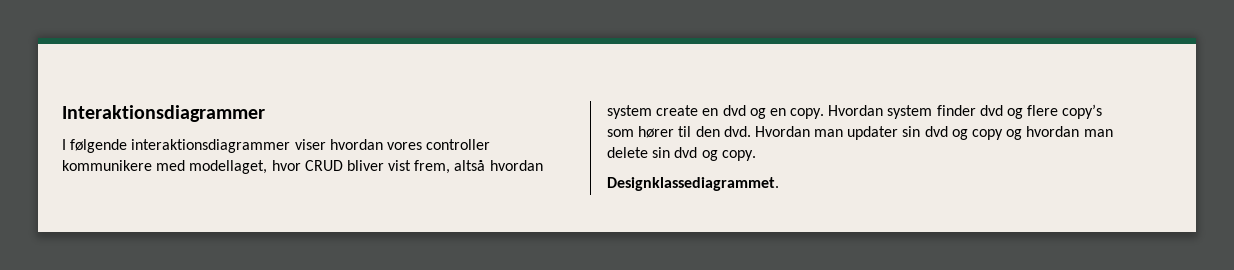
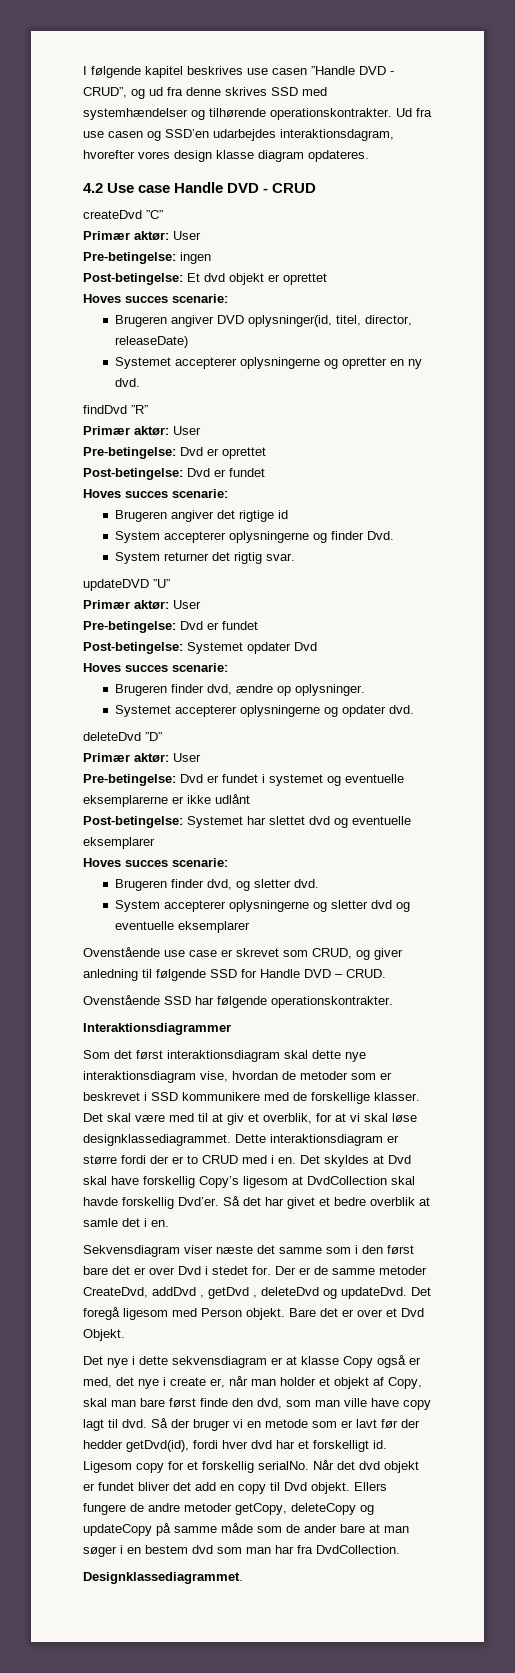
[62,105,265,122] [62,139,491,153] [62,160,543,174] [607,104,1103,119] [607,126,1113,140] [607,147,756,161] Interaktionsdiagrammer // I følgende interaktionsdiagrammer viser hvordan vores controller kommunikere med modellaget, hvor CRUD bliver vist frem, altså hvordan system create en dvd og en copy. Hvordan system finder dvd og flere copy’s som hører til den dvd. Hvordan man updater sin dvd og copy og hvordan man delete sin dvd og copy. -> [83,66,394,78] [83,87,327,99] [83,108,432,120] [83,129,394,141] [83,150,369,162] [83,182,317,193] [83,210,163,219] [83,231,201,240] [83,252,211,264] [83,273,327,285] [83,294,228,303] [114,315,412,327] [114,336,188,348] [114,357,422,369] [114,378,140,387] [83,405,148,414] [83,426,201,435] [83,447,266,459] [83,468,265,480] [83,489,228,498] [114,510,288,522] [114,531,394,543] [114,552,295,564] [83,579,170,591] [83,600,201,609] [83,621,258,633] [83,642,317,654] [83,663,228,672] [114,684,365,696] [114,705,414,717] [83,732,162,741] [83,753,201,762] [83,774,404,786] [83,794,250,807] [83,816,411,828] [83,837,155,849] [83,858,228,867] [114,879,319,891] [114,900,410,912] [114,921,250,933] [83,947,403,960] [83,969,386,981] [83,995,393,1008] [83,1023,231,1035] [83,1050,366,1062] [83,1071,392,1083] [83,1092,420,1104] [83,1113,417,1125] [83,1134,399,1146] [83,1155,411,1167] [83,1176,415,1188] [83,1196,430,1209] [83,1218,169,1227] [83,1245,414,1257] [83,1266,427,1275] [83,1287,431,1299] [83,1307,424,1320] [83,1329,125,1341] [83,1355,421,1368] [83,1376,422,1389] [83,1398,431,1410] [83,1418,420,1431] [83,1440,387,1452] [83,1460,419,1473] [83,1482,387,1494] [83,1503,374,1515] [83,1523,409,1536] [83,1545,400,1557] I følgende kapitel beskrives use casen ”Handle DVD - CRUD”, og ud fra denne skrives SSD med systemhændelser og tilhørende operationskontrakter. Ud fra use casen og SSD’en udarbejdes interaktionsdagram, hvorefter vores design klasse diagram opdateres. // 4.2 Use case Handle DVD - CRUD // createDvd ”C” // Primær aktør: User // Pre-betingelse: ingen // Post-betingelse: Et dvd objekt er oprettet // Hoves succes scenarie: // Brugeren angiver DVD oplysninger(id, titel, director, releaseDate) // Systemet accepterer oplysningerne og opretter en ny dvd. // findDvd ”R” // Primær aktør: User // Pre-betingelse: Dvd er oprettet // Post-betingelse: Dvd er fundet // Hoves succes scenarie: // Brugeren angiver det rigtige id // System accepterer oplysningerne og finder Dvd. // System returner det rigtig svar. // updateDVD ”U” // Primær aktør: User // Pre-betingelse: Dvd er fundet // Post-betingelse: Systemet opdater Dvd // Hoves succes scenarie: // Brugeren finder dvd, ændre op oplysninger. // Systemet accepterer oplysningerne og opdater dvd. // deleteDvd ”D” // Primær aktør: User // Pre-betingelse: Dvd er fundet i systemet og eventuelle eksemplarerne er ikke udlånt // Post-betingelse: Systemet har slettet dvd og eventuelle eksemplarer // Hoves succes scenarie: // Brugeren finder dvd, og sletter dvd. // System accepterer oplysningerne og sletter dvd og eventuelle eksemplarer // Ovenstående use case er skrevet som CRUD, og giver anledning til følgende SSD for Handle DVD – CRUD. // Ovenstående SSD har følgende operationskontrakter. // Interaktionsdiagrammer // Som det først interaktionsdiagram skal dette nye interaktionsdiagram vise, hvordan de metoder som er beskrevet i SSD kommunikere med de forskellige klasser. Det skal være med til at giv et overblik, for at vi skal løse designklassediagrammet. Dette interaktionsdiagram er større fordi der er to CRUD med i en. Det skyldes at Dvd skal have forskellig Copy’s ligesom at DvdCollection skal havde forskellig Dvd’er. Så det har givet et bedre overblik at samle det i en. // Sekvensdiagram viser næste det samme som i den først bare det er over Dvd i stedet for. Der er de samme metoder CreateDvd, addDvd , getDvd , deleteDvd og updateDvd. Det foregå ligesom med Person objekt. Bare det er over et Dvd Objekt. // Det nye i dette sekvensdiagram er at klasse Copy også er med, det nye i create er, når man holder et objekt af Copy, skal man bare først finde den dvd, som man ville have copy lagt til dvd. Så der bruger vi en metode som er lavt før der hedder getDvd(id), fordi hver dvd har et forskelligt id. Ligesom copy for et forskellig serialNo. Når det dvd objekt er fundet bliver det add en copy til Dvd objekt. Ellers fungere de andre metoder getCopy, deleteCopy og updateCopy på samme måde som de ander bare at man søger i en bestem dvd som man har fra DvdCollection.

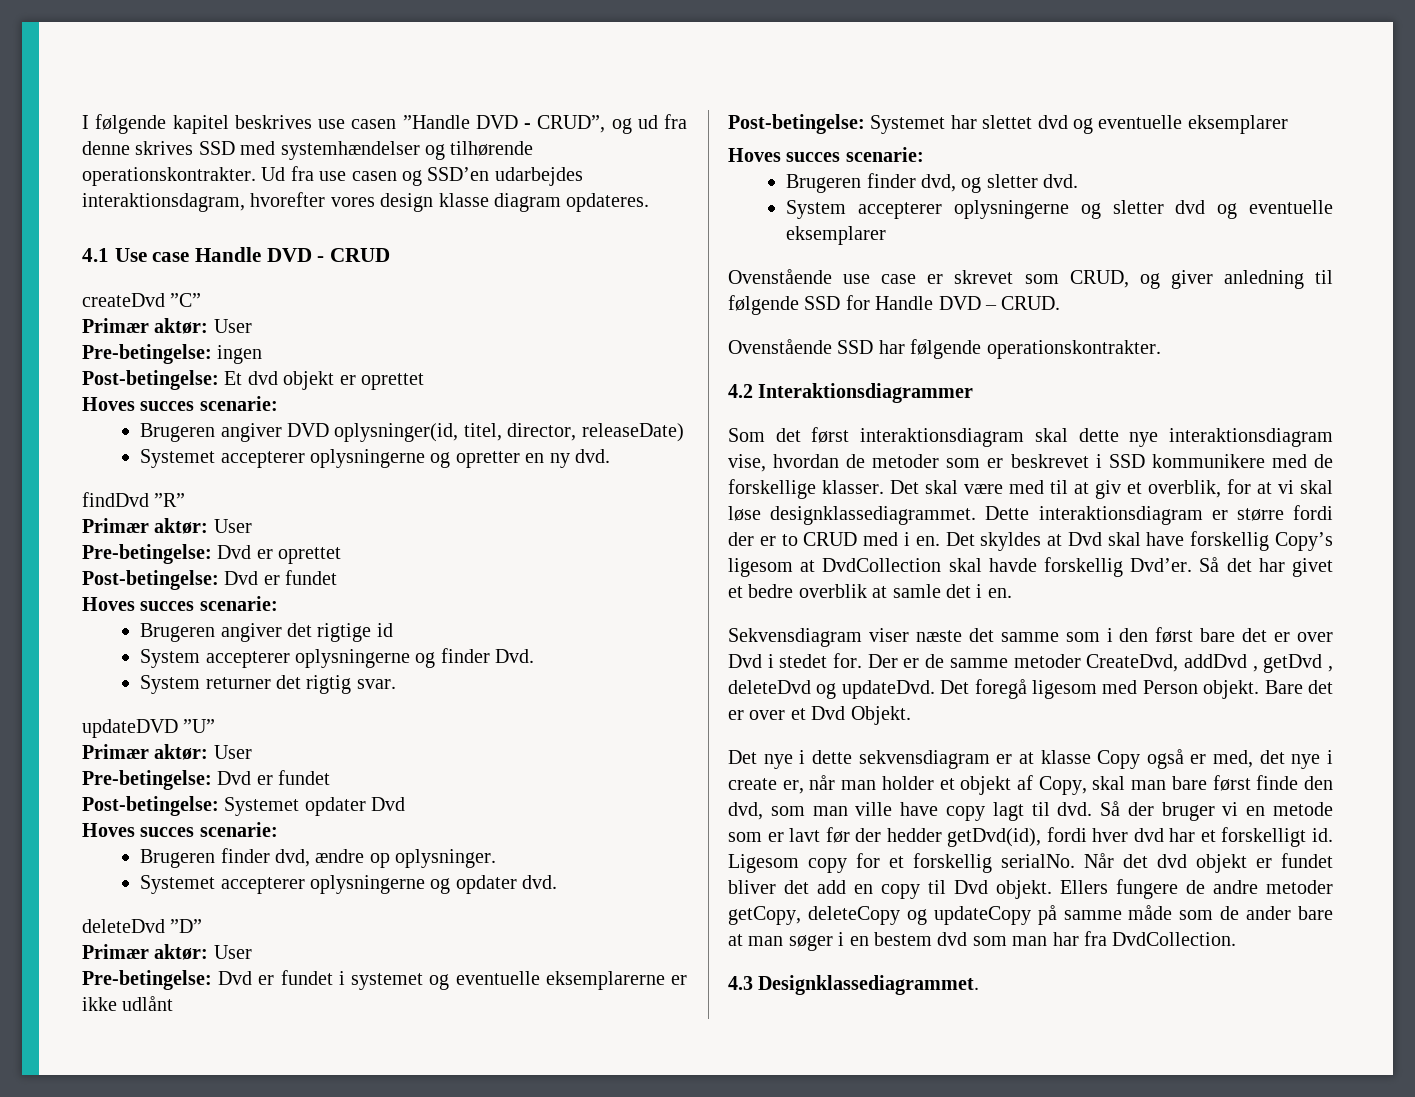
[83,183,103,193] 4.2 -> [82,248,109,262] 4.1
(393, 1002) none -> [728,384,753,398] 4.2
(400, 1549) none -> [728,976,753,990] 4.3

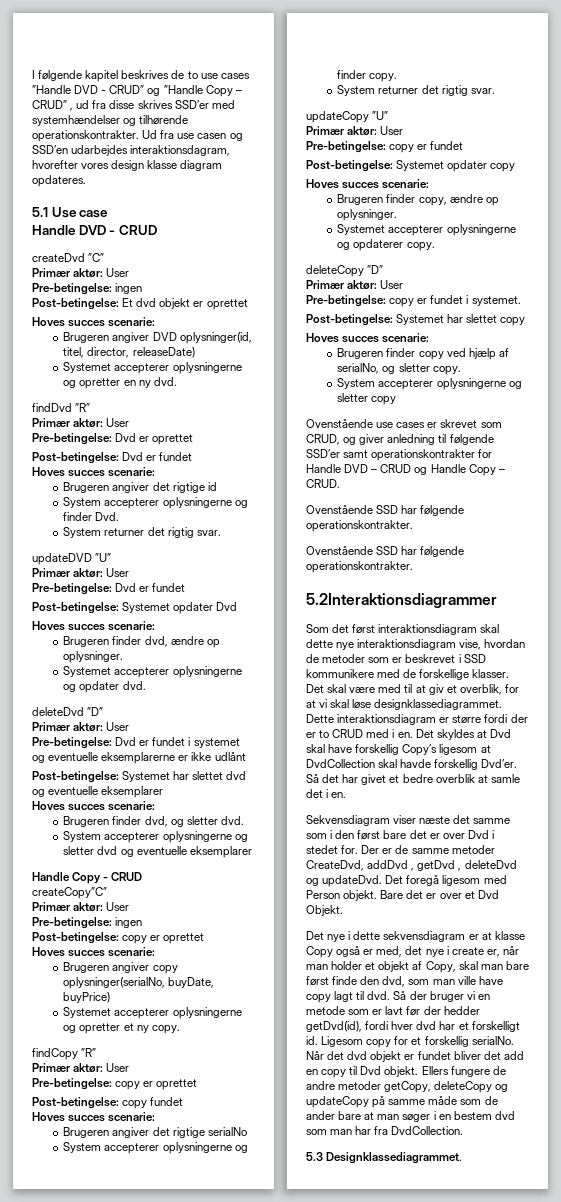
[318,114,687,134] [82,141,235,155] use casen ”Handle DVD - CRUD”, og ud fra denne skrives SSD -> [171,70,250,79] [32,85,242,97] [32,100,209,111] de to use cases ”Handle DVD - CRUD” og ”Handle Copy – CRUD” , ud fra disse skrives SSD’er
[82,248,109,262] 4.1 -> [32,207,48,217] 5.1
(190, 257) none -> (109, 214) //
(887, 235) none -> [32,872,143,884] [32,887,107,899] [32,902,130,912] [32,917,143,929] [32,932,205,944] [32,947,156,957] [63,962,178,974] [63,977,215,989] [63,992,111,1003] [63,1007,242,1019] [63,1023,180,1034] [32,1048,97,1060] [32,1063,130,1073] [32,1078,198,1090] [32,1097,184,1109] [32,1112,156,1122] [63,1127,247,1138] [63,1142,248,1154] [337,70,398,82] [337,85,495,96] [306,111,389,123] [306,126,404,136] [306,141,464,153] [306,160,516,172] [306,179,430,189] [337,194,499,206] [337,209,398,221] [337,224,516,236] [337,239,435,251] [306,265,384,277] [306,280,404,290] [306,295,521,307] [306,314,526,326] [306,333,430,343] [337,348,509,360] [337,363,461,375] [337,378,522,390] [337,393,397,405] // Handle Copy - CRUD // createCopy”C” // Primær aktør: User // Pre-betingelse: ingen // Post-betingelse: copy er oprettet // Hoves succes scenarie: // Brugeren angiver copy oplysninger(serialNo, buyDate, buyPrice) // Systemet accepterer oplysningerne og opretter et ny copy. // findCopy ”R” // Primær aktør: User // Pre-betingelse: copy er oprettet // Post-betingelse: copy fundet // Hoves succes scenarie: // Brugeren angiver det rigtige serialNo // System accepterer oplysningerne og finder copy. // System returner det rigtig svar. // updateCopy ”U” // Primær aktør: User // Pre-betingelse: copy er fundet // Post-betingelse: Systemet opdater copy // Hoves succes scenarie: // Brugeren finder copy, ændre op oplysninger. // Systemet accepterer oplysningerne og opdaterer copy. // deleteCopy ”D” // Primær aktør: User // Pre-betingelse: copy er fundet i systemet. // Post-betingelse: Systemet har slettet copy // Hoves succes scenarie: // Brugeren finder copy ved hjælp af serialNo, og sletter copy. // System accepterer oplysningerne og sletter copy
[881,274,917,284] case -> [396,422,426,428] cases
[804,296,841,310] SSD -> [306,449,476,461] SSD’er samt operationskontrakter
(997, 307) none -> [380,464,505,476] CRUD og Handle Copy –
[728,383,974,403] 4.2 Interaktionsdiagrammer -> [306,546,465,557] [306,561,413,573] [306,593,497,608] Ovenstående SSD har følgende operationskontrakter. // 5.2Interaktionsdiagrammer
[728,976,753,990] 4.3 -> [306,1152,323,1161] 5.3

